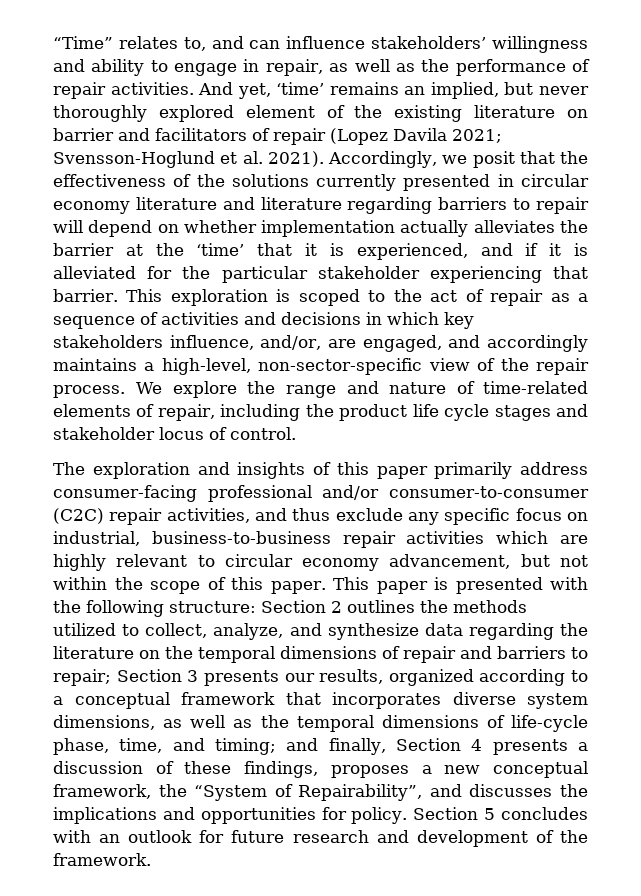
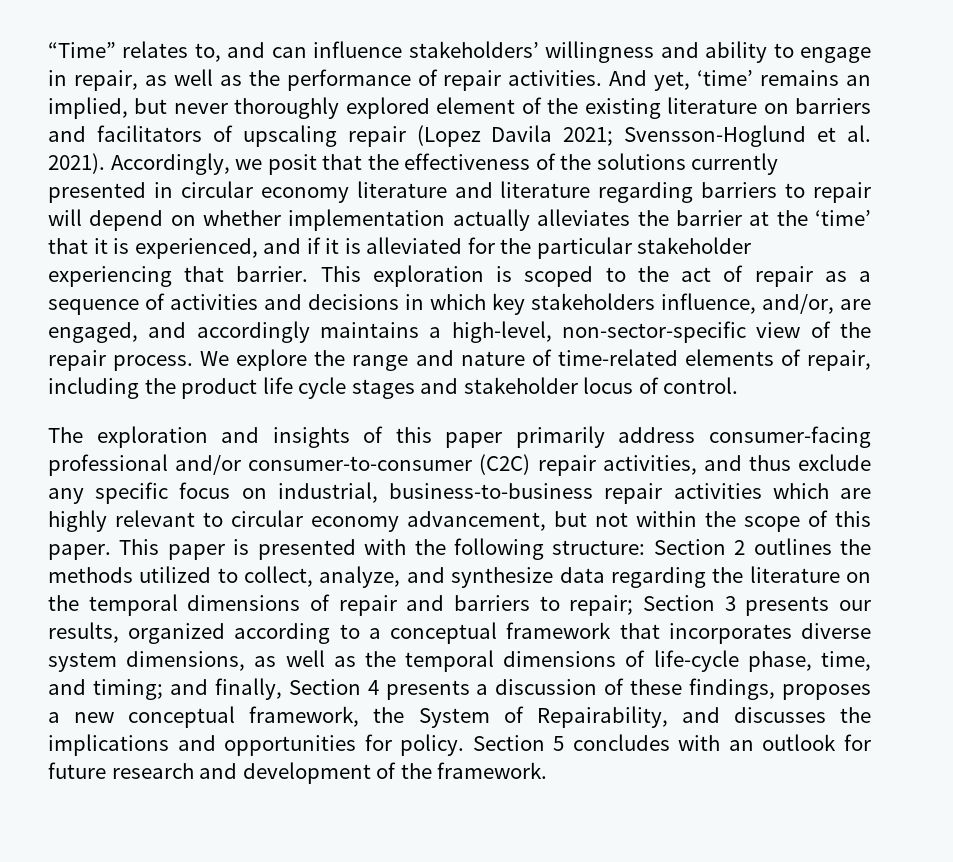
[53,128,114,141] barrier -> [795,98,872,114] barriers
(270, 134) none -> [242,125,337,147] upscaling
[194,784,423,801] “System of Repairability”, -> [418,706,668,728] System of Repairability,

